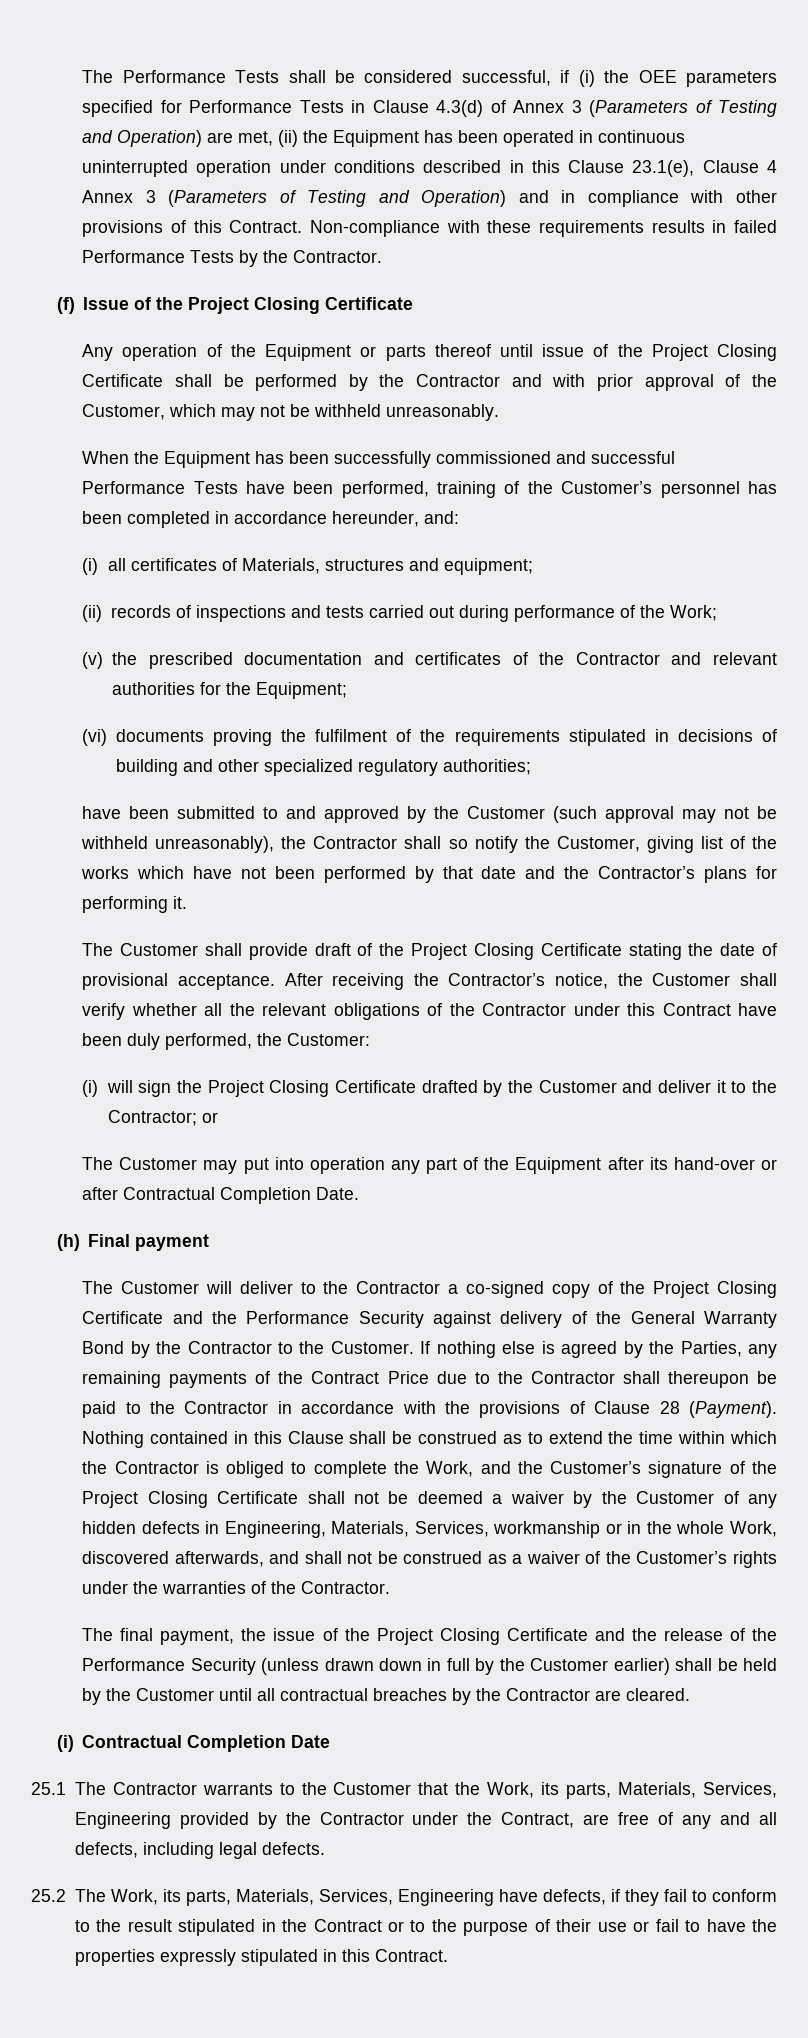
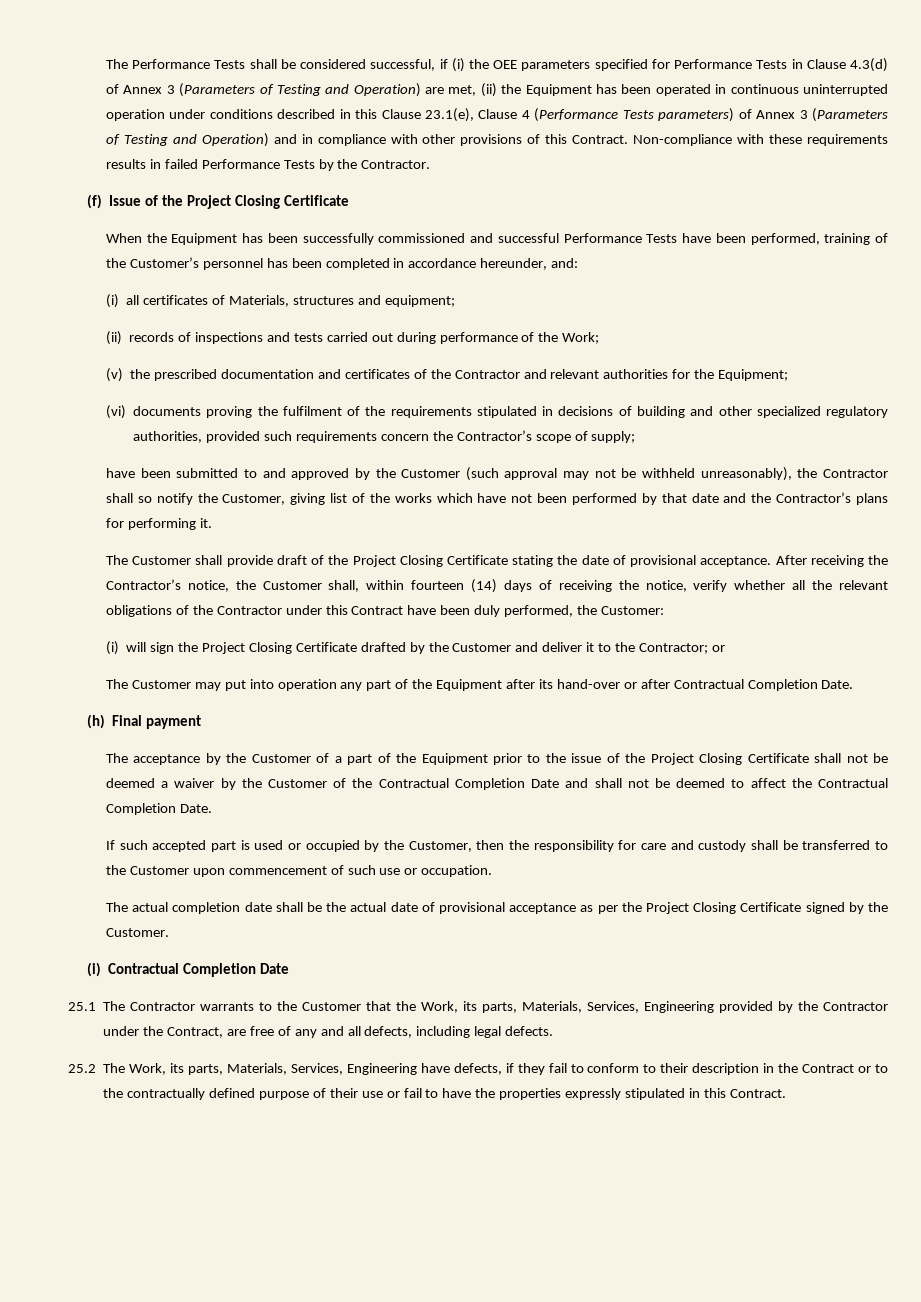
(777, 166) none -> [534,108,752,122] (Performance Tests parameters) of
[82,344,777,361] [82,374,777,391] [82,404,500,421] // Any operation of the Equipment or parts thereof until issue of the Project Closing Certificate shall be performed by the Contractor and with prior approval of the Customer, which may not be withheld unreasonably. -> (349, 200) none
[442,759,531,775] authorities; -> [133,430,636,443] authorities, provided such requirements concern the Contractor’s scope of supply;
[740,973,778,986] shall -> [328,579,687,593] shall, within fourteen (14) days of receiving the notice,
[121,1281,777,1298] [82,1311,777,1328] [82,1341,778,1358] [82,1371,778,1388] [82,1401,777,1418] [82,1431,777,1448] [82,1461,723,1478] Customer will deliver to the Contractor a co-signed copy of the Project Closing Certificate and the Performance Security against delivery of the General Warranty Bond by the Contractor to the Customer. If nothing else is agreed by the Parties, any remaining payments of the Contract Price due to the Contractor shall thereupon be paid to the Contractor in accordance with the provisions of Clause 28 (Payment). Nothing contained in this Clause shall be construed as to extend the time within which the Contractor is obliged to complete the Work, and the Customer’s signature -> [133,753,602,765] acceptance by the Customer of a part of the Equipment prior to the issue
[748,1494,778,1508] [82,1521,777,1538] [82,1551,778,1568] [82,1581,391,1594] [82,1628,778,1645] [82,1658,778,1675] [82,1688,691,1705] any hidden defects in Engineering, Materials, Services, workmanship or in the whole Work, discovered afterwards, and shall not be construed as a waiver of the Customer’s rights under the warranties of the Contractor. // The final payment, the issue of the Project Closing Certificate and the release of the Performance Security (unless drawn down in full by the Customer earlier) shall be held by the Customer until all contractual breaches by the Contractor are cleared. -> [352,778,889,790] [105,803,212,815] [105,840,889,852] [105,865,493,877] [105,902,889,914] [105,928,169,937] the Contractual Completion Date and shall not be deemed to affect the Contractual Completion Date. // If such accepted part is used or occupied by the Customer, then the responsibility for care and custody shall be transferred to the Customer upon commencement of such use or occupation. // The actual completion date shall be the actual date of provisional acceptance as per the Project Closing Certificate signed by the Customer.
[96,1919,256,1936] the result stipulated -> [660,1063,760,1075] their description
(457, 1925) none -> [127,1088,256,1100] contractually defined

